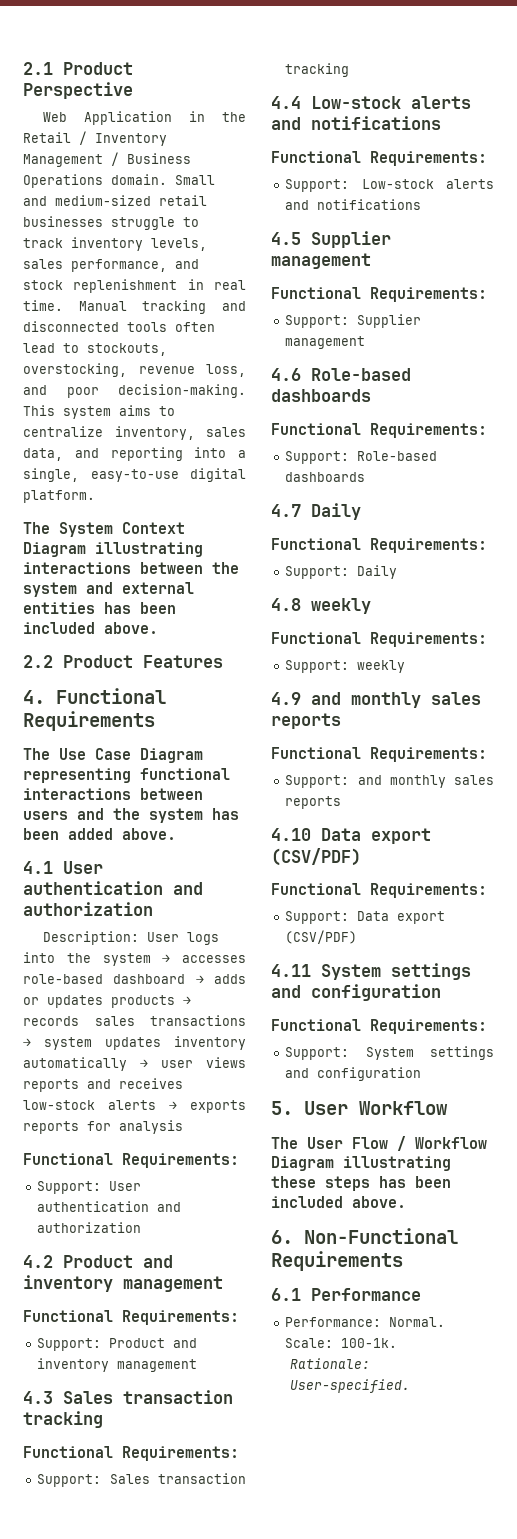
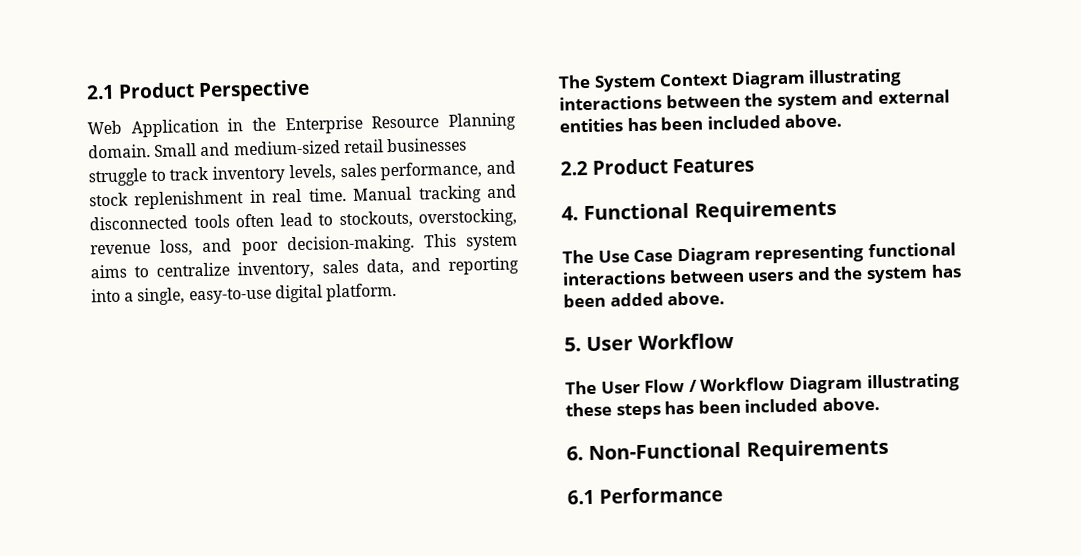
[23,131,167,146] [23,152,191,167] [23,174,103,188] Retail / Inventory Management / Business Operations -> [284,112,516,135] Enterprise Resource Planning
[23,861,103,874] [23,881,203,895] [23,902,153,916] [42,931,219,945] [23,952,246,966] [23,974,246,984] [23,995,191,1008] [23,1015,246,1026] [23,1036,246,1050] [23,1057,246,1071] [23,1078,183,1092] [23,1100,246,1113] [23,1120,183,1134] [23,1153,239,1168] [37,1181,142,1194] [37,1201,182,1212] [37,1222,142,1233] [23,1255,173,1268] [23,1275,223,1292] [23,1310,239,1325] [37,1338,198,1351] [37,1358,198,1372] [23,1390,233,1404] [23,1411,103,1428] [23,1446,239,1461] [37,1473,246,1487] [285,63,350,77] [271,96,471,109] [271,116,441,130] [271,151,487,166] [285,179,494,192] [285,199,422,210] [271,231,391,248] [271,253,371,269] [271,287,487,302] [285,314,422,328] [285,336,366,349] [271,368,411,381] [271,389,371,402] [271,423,487,438] [285,451,438,464] [285,472,366,482] [271,503,361,520] [271,538,487,553] [285,565,398,579] [271,598,371,614] [271,632,487,647] [285,660,406,673] [271,692,481,708] [271,713,341,729] [271,747,487,762] [285,775,494,788] [285,796,342,809] [271,828,431,844] [271,848,361,866] [271,883,487,898] [285,911,446,924] [285,930,358,944] [271,963,471,980] [271,984,441,1001] [271,1019,487,1034] [285,1046,494,1060] [285,1067,422,1081] // 4.1 User authentication and authorization // Description: User logs into the system → accesses role-based dashboard → adds or updates products → records sales transactions → system updates inventory automatically → user views reports and receives low-stock alerts → exports reports for analysis // Functional Requirements: // Support: User authentication and authorization // 4.2 Product and inventory management // Functional Requirements: // Support: Product and inventory management // 4.3 Sales transaction tracking // Functional Requirements: // Support: Sales transaction tracking // 4.4 Low-stock alerts and notifications // Functional Requirements: // Support: Low-stock alerts and notifications // 4.5 Supplier management // Functional Requirements: // Support: Supplier management // 4.6 Role-based dashboards // Functional Requirements: // Support: Role-based dashboards // 4.7 Daily // Functional Requirements: // Support: Daily // 4.8 weekly // Functional Requirements: // Support: weekly // 4.9 and monthly sales reports // Functional Requirements: // Support: and monthly sales reports // 4.10 Data export (CSV/PDF) // Functional Requirements: // Support: Data export (CSV/PDF) // 4.11 System settings and configuration // Functional Requirements: // Support: System settings and configuration -> (726, 298) none
[285,1317,446,1327] [285,1338,398,1348] [289,1358,370,1369] [289,1379,410,1393] // Performance: Normal. Scale: 100-1k. // Rationale: User-specified. -> (723, 495) none

